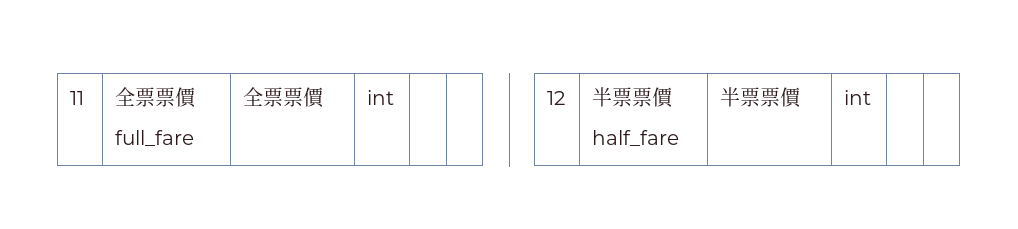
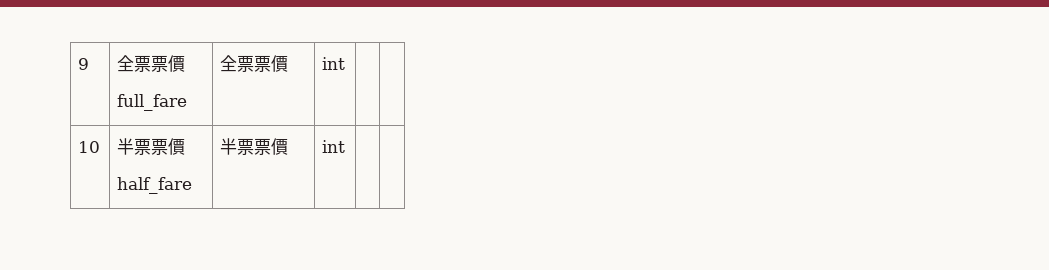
[70,91,85,105] 11 -> [78,58,90,70] 9
[547,91,566,105] 12 -> [78,141,101,153] 10

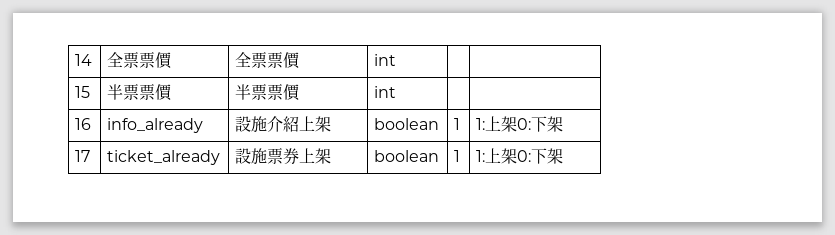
[78,58,90,70] [117,55,186,72] [117,94,188,111] 9 | 全票票價 // full_fare -> [75,54,93,66] [107,52,174,69] 14 | 全票票價
[78,141,101,153] [117,138,186,155] [117,177,193,194] 10 | 半票票價 // half_fare -> [75,86,91,98] [107,84,174,101] 15 | 半票票價
(346, 146) none -> [75,118,92,130] [107,118,204,133] [235,116,332,133] [374,118,440,130] [454,118,461,130] [476,116,564,132] [75,150,91,162] [107,150,221,165] [235,148,332,165] [374,150,440,162] [454,150,461,162] [476,148,564,164] // 16 | info_already | 設施介紹上架 | boolean | 1 | 1:上架0:下架 // 17 | ticket_already | 設施票券上架 | boolean | 1 | 1:上架0:下架

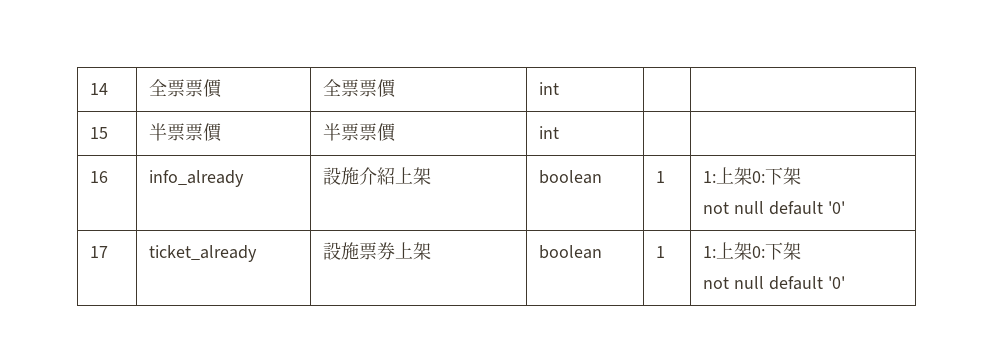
(564, 124) none -> [703,201,845,215] // not null default '0'
(564, 156) none -> [703,276,845,290] // not null default '0'

